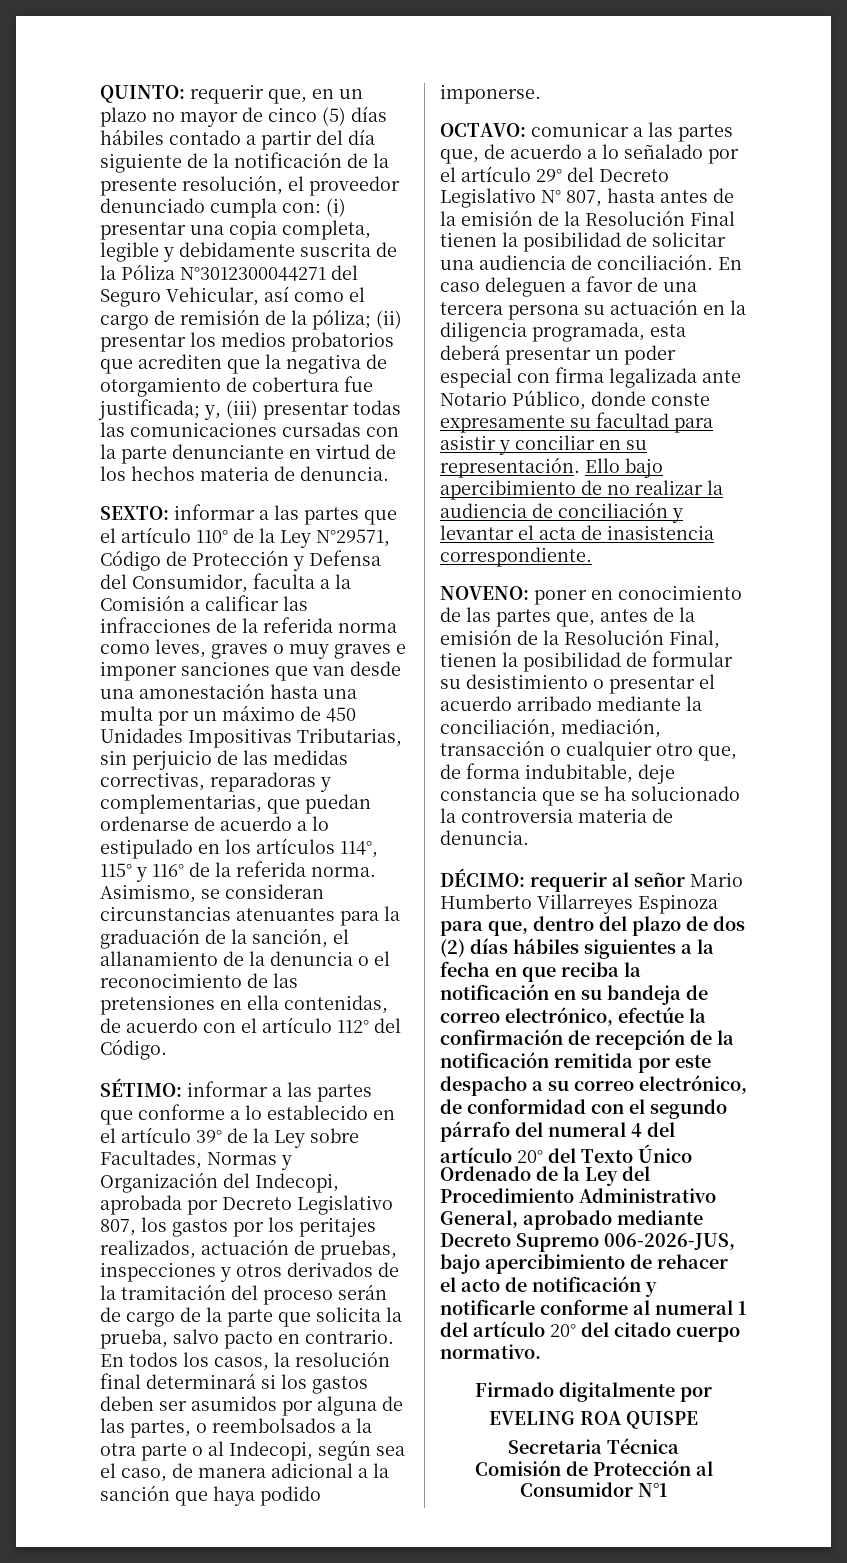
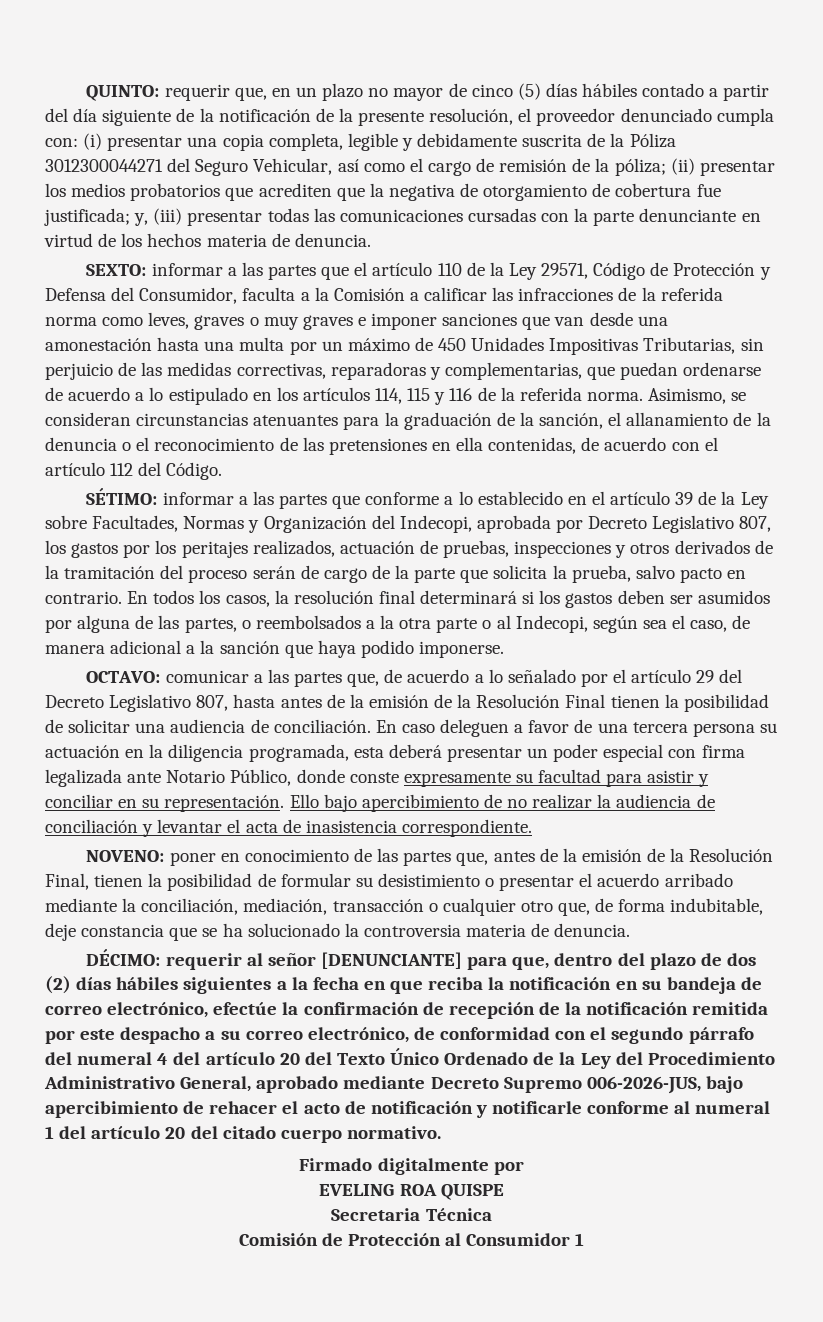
[180,267,326,281] N°3012300044271 -> [45,159,163,172] 3012300044271
[196,528,390,548] 110° de la Ley N°29571, -> [437,262,589,280] 110 de la Ley 29571,
[340,841,378,858] [100,863,184,882] 114°, 115° y 116° -> [375,388,473,405] 114, 115 y 116
[337,1020,369,1033] 112° -> [110,463,134,476] 112
[196,1130,222,1143] 39° -> [675,492,694,505] 39
[536,169,562,182] 29° -> [696,670,715,683] 29
[541,190,561,203] N° -> (192, 703) none
[690,872,743,887] [440,894,718,914] Mario Humberto Villarreyes Espinoza -> [320,952,462,969] [DENUNCIANTE]
[517,1150,543,1163] 20° -> [279,1053,300,1065] 20
[550,1324,576,1337] 20° -> [165,1127,186,1139] 20
[638,1483,667,1497] N°1 -> [575,1233,585,1246] 1

